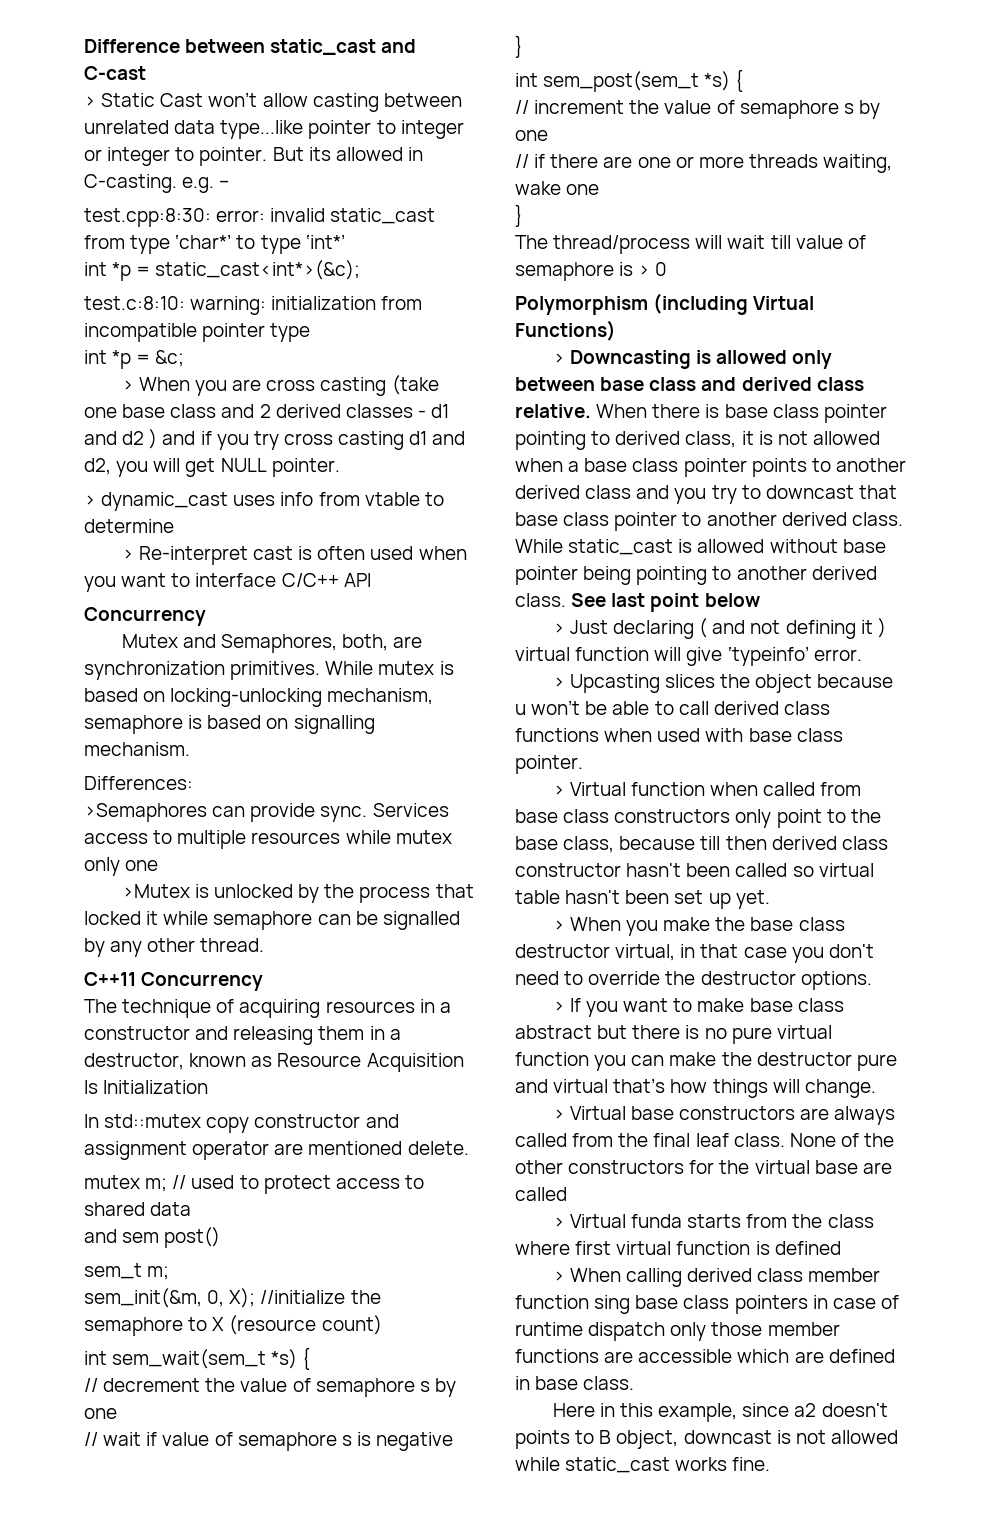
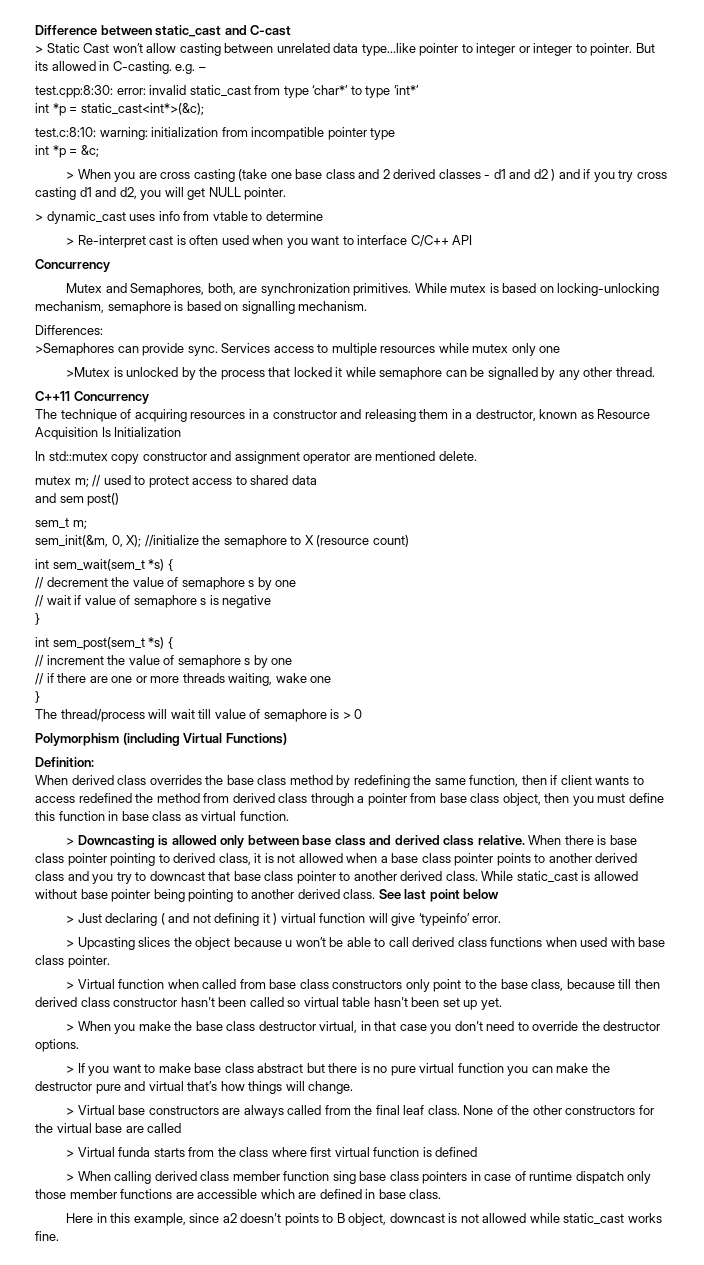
(616, 330) none -> [35,757,94,767] [35,775,644,788] [35,793,664,806] [35,811,289,821] // Definition: // When derived class overrides the base class method by redefining the same function, then if client wants to access redefined the method from derived class through a pointer from base class object, then you must define this function in base class as virtual function.

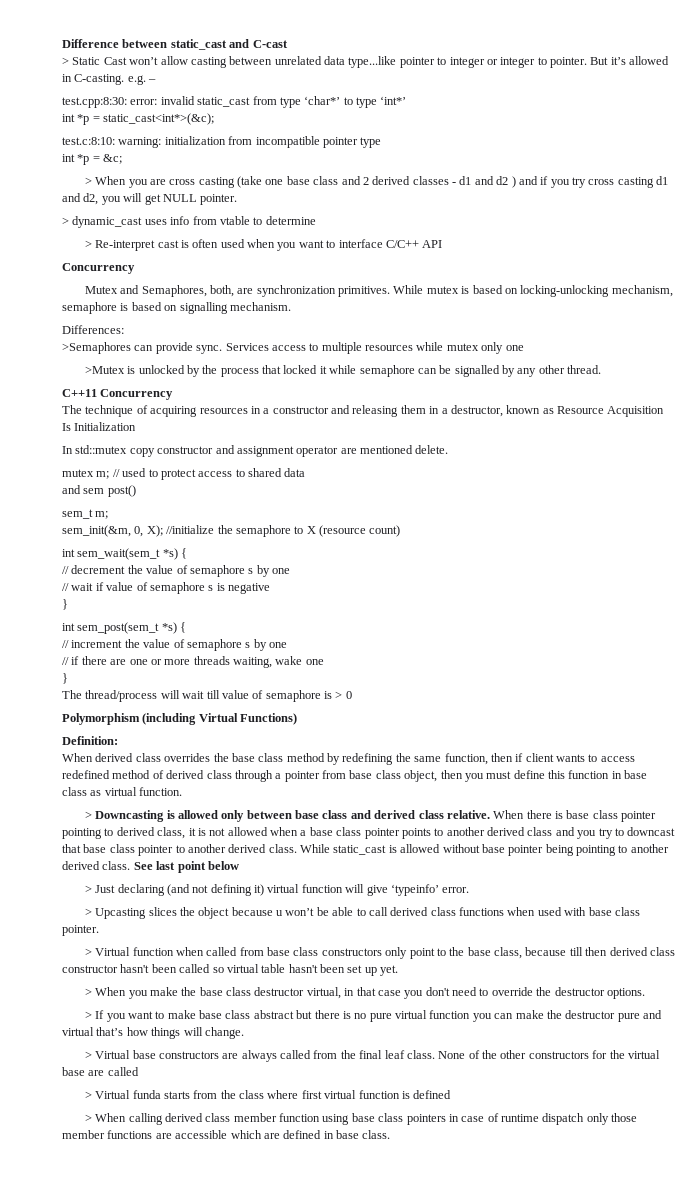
[35,61,48,71] its -> [610,57,626,65] it’s
[135,793,230,803] the method from -> [112,770,164,779] method of
[160,913,278,926] ( and not defining it ) -> [166,884,265,896] (and not defining it)
[332,1171,356,1184] sing -> [322,1114,350,1125] using
[66,1213,662,1226] [35,1231,59,1241] // Here in this example, since a2 doesn't points to B object, downcast is not allowed while static_cast works fine. -> (391, 1134) none

